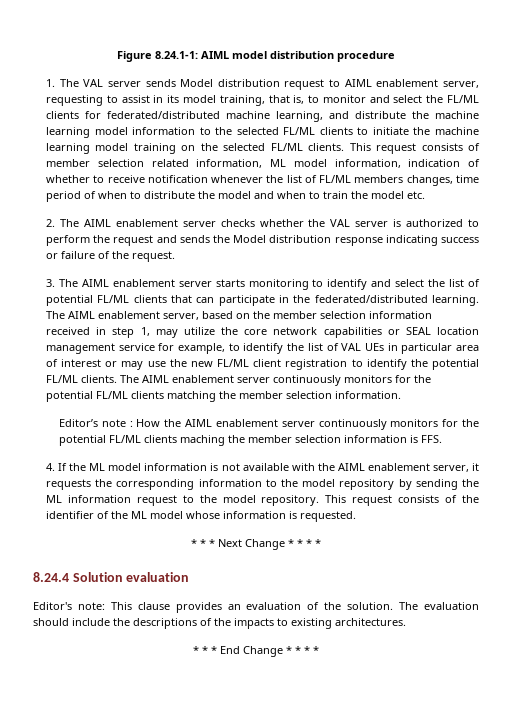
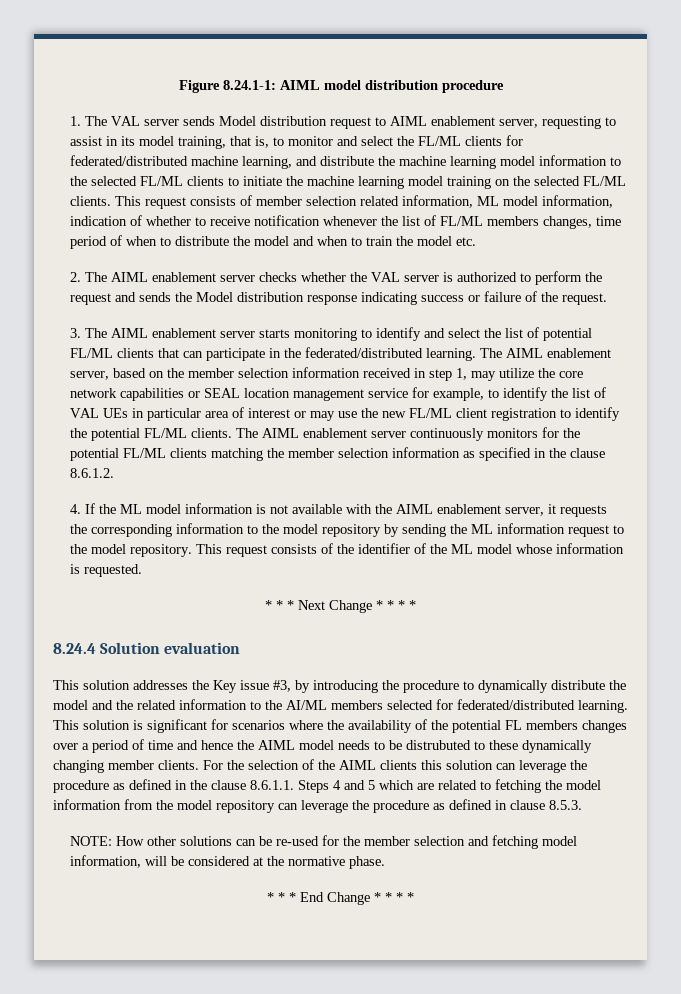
[335,391,402,399] [59,419,479,430] [59,435,443,446] information. // Editor’s note : How the AIML enablement server continuously monitors for the potential FL/ML clients maching the member selection information is FFS. -> [392,447,606,461] [70,468,115,478] information as specified in the clause 8.6.1.2.
[33,602,480,613] [33,618,406,629] Editor's note: This clause provides an evaluation of the solution. The evaluation should include the descriptions of the impacts to existing architectures. -> [53,680,626,693] [53,699,628,713] [53,719,627,733] [53,739,592,753] [53,759,587,773] [53,779,601,793] [53,799,582,813] [70,835,578,849] [70,855,386,869] This solution addresses the Key issue #3, by introducing the procedure to dynamically distribute the model and the related information to the AI/ML members selected for federated/distributed learning. This solution is significant for scenarios where the availability of the potential FL members changes over a period of time and hence the AIML model needs to be distrubuted to these dynamically changing member clients. For the selection of the AIML clients this solution can leverage the procedure as defined in the clause 8.6.1.1. Steps 4 and 5 which are related to fetching the model information from the model repository can leverage the procedure as defined in clause 8.5.3. // NOTE: How other solutions can be re-used for the member selection and fetching model information, will be considered at the normative phase.

